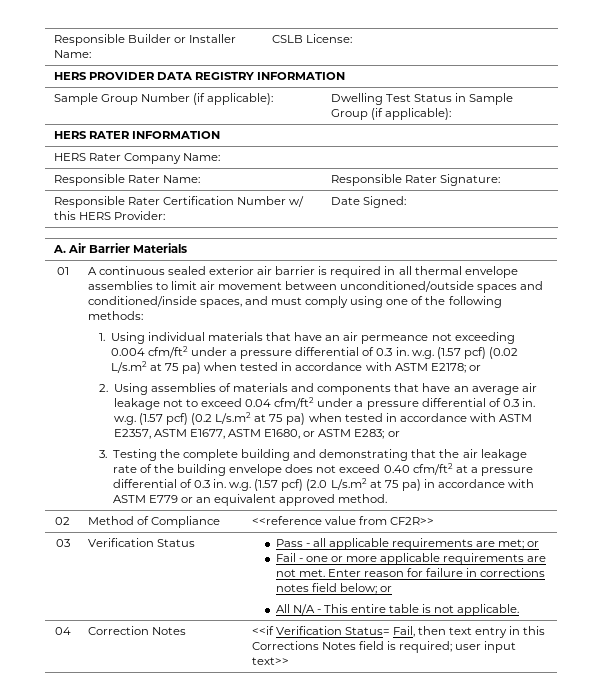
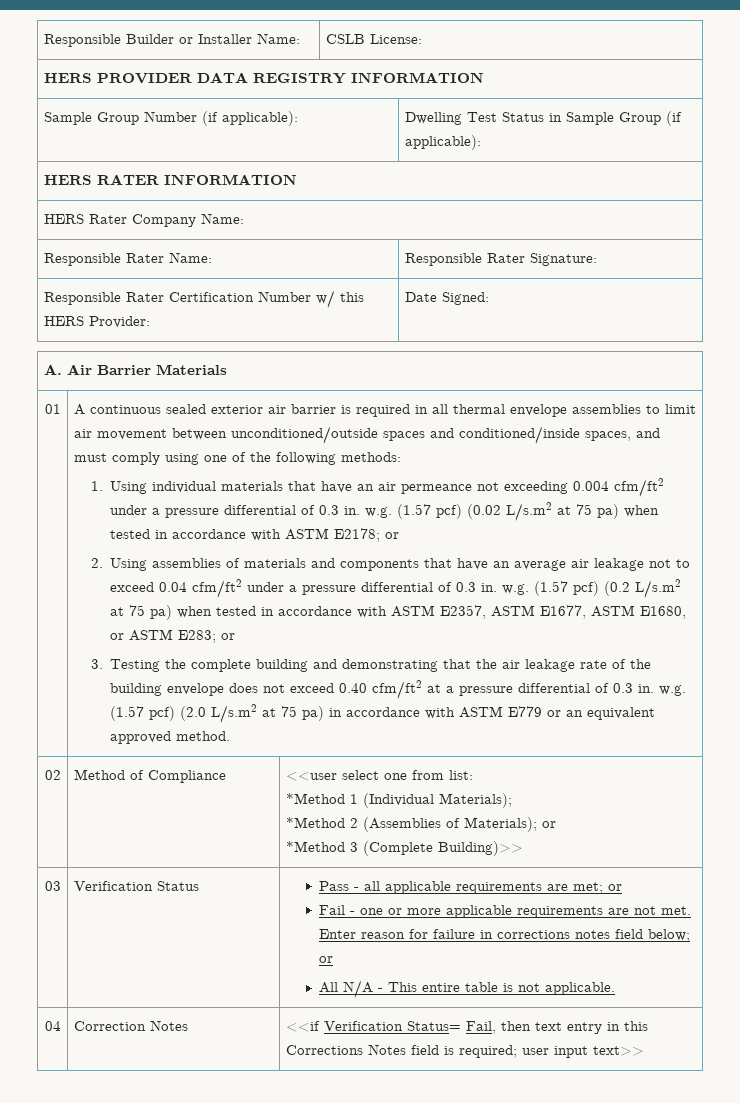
[251,516,434,525] <<reference value from CF2R>> -> [285,770,473,781] [285,793,512,808] [285,817,556,832] [285,841,523,856] <<user select one from list: // *Method 1 (Individual Materials); // *Method 2 (Assemblies of Materials); or // *Method 3 (Complete Building)>>

